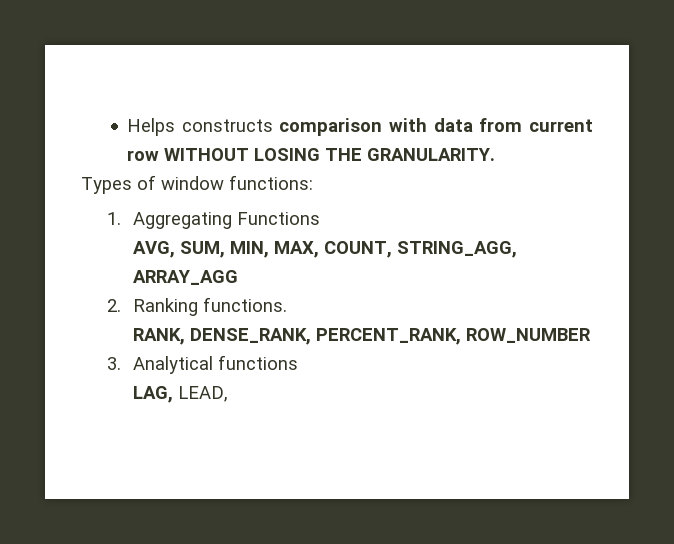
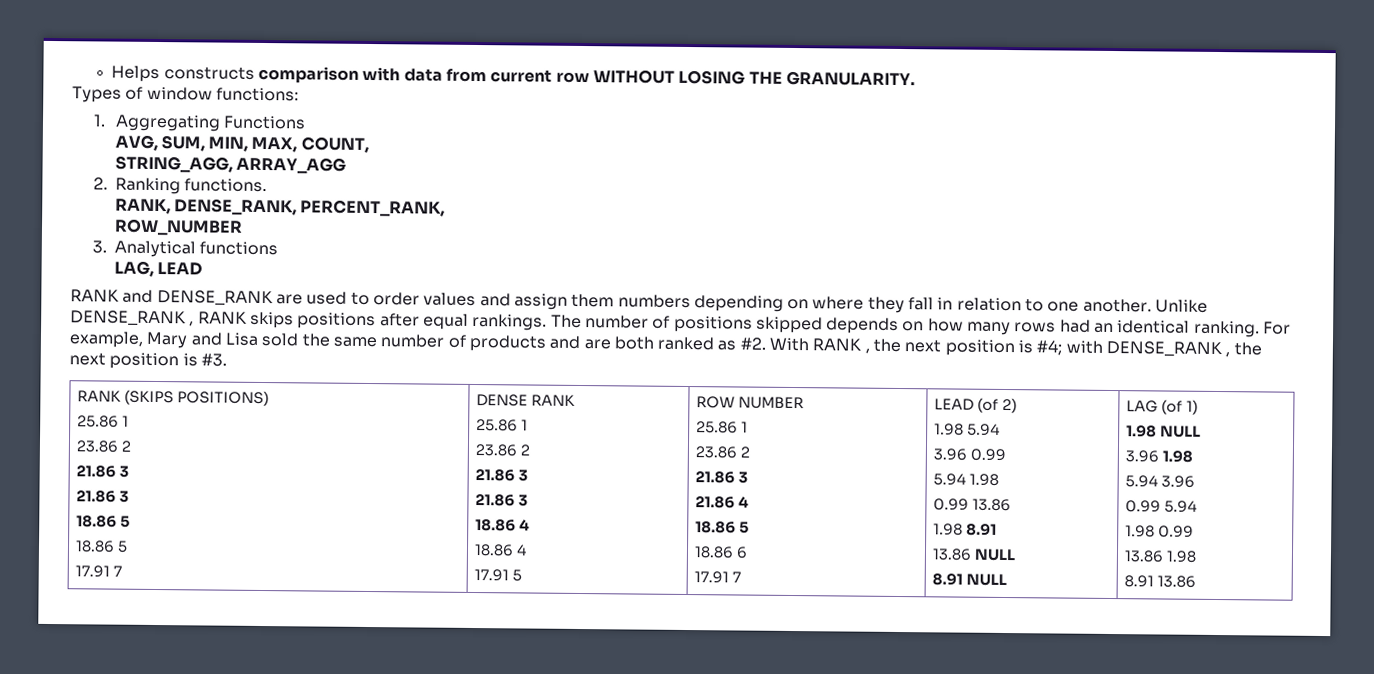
(392, 249) none -> (369, 144) //
(461, 336) none -> (446, 208) //
[177,386,228,402] LEAD, -> [156,261,203,276] [70,289,1209,314] [70,310,1292,338] [69,331,1262,358] [69,352,227,370] [76,389,269,407] [76,415,129,428] [75,440,131,453] [75,465,129,478] [75,490,129,503] [75,515,130,528] [74,540,128,553] [74,565,122,578] [475,394,575,407] [475,419,528,432] [474,444,530,457] [474,469,528,482] [474,494,528,507] [474,519,530,532] [473,544,527,557] [473,569,522,582] [695,396,804,410] [695,421,748,434] [694,446,750,459] [694,471,748,484] [694,496,749,509] [694,521,749,534] [693,546,748,559] [693,571,741,584] [933,397,1017,414] [933,423,1000,436] [932,448,1006,462] [932,473,999,486] [932,498,1011,512] [932,523,997,536] [931,548,1016,562] [931,573,1007,587] [1125,399,1198,415] [1125,425,1201,438] [1124,450,1193,463] [1124,475,1195,488] [1124,500,1197,513] [1124,525,1194,538] [1123,550,1197,563] [1123,575,1196,588] LEAD // RANK and DENSE_RANK are used to order values and assign them numbers depending on where they fall in relation to one another. Unlike DENSE_RANK , RANK skips positions after equal rankings. The number of positions skipped depends on how many rows had an identical ranking. For example, Mary and Lisa sold the same number of products and are both ranked as #2. With RANK , the next position is #4; with DENSE_RANK , the next position is #3. // RANK (SKIPS POSITIONS) // 25.86 1 // 23.86 2 // 21.86 3 // 21.86 3 // 18.86 5 // 18.86 5 // 17.91 7 | DENSE RANK // 25.86 1 // 23.86 2 // 21.86 3 // 21.86 3 // 18.86 4 // 18.86 4 // 17.91 5 | ROW NUMBER // 25.86 1 // 23.86 2 // 21.86 3 // 21.86 4 // 18.86 5 // 18.86 6 // 17.91 7 | LEAD (of 2) // 1.98 5.94 // 3.96 0.99 // 5.94 1.98 // 0.99 13.86 // 1.98 8.91 // 13.86 NULL // 8.91 NULL | LAG (of 1) // 1.98 NULL // 3.96 1.98 // 5.94 3.96 // 0.99 5.94 // 1.98 0.99 // 13.86 1.98 // 8.91 13.86

